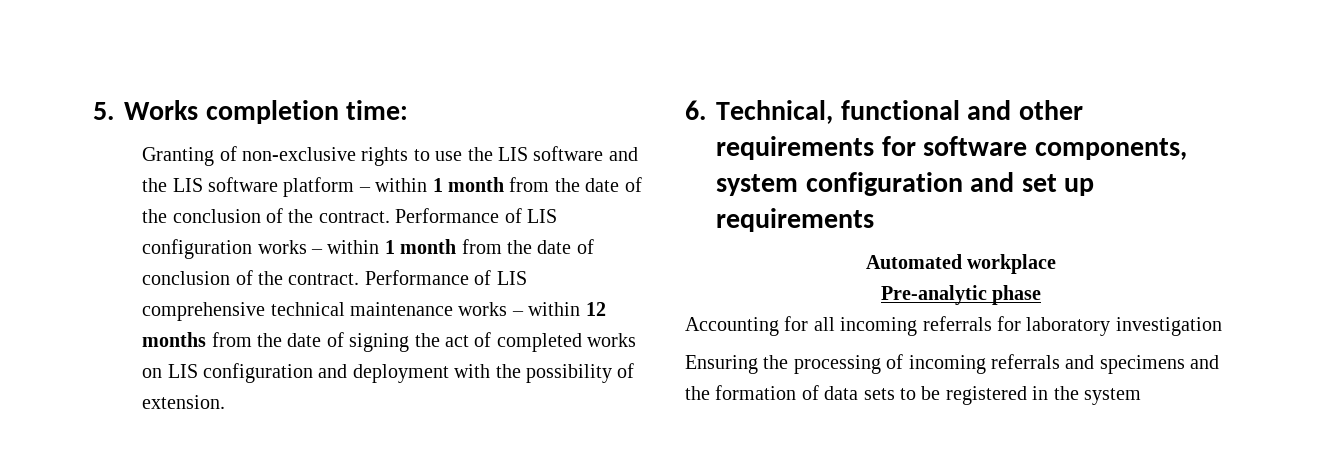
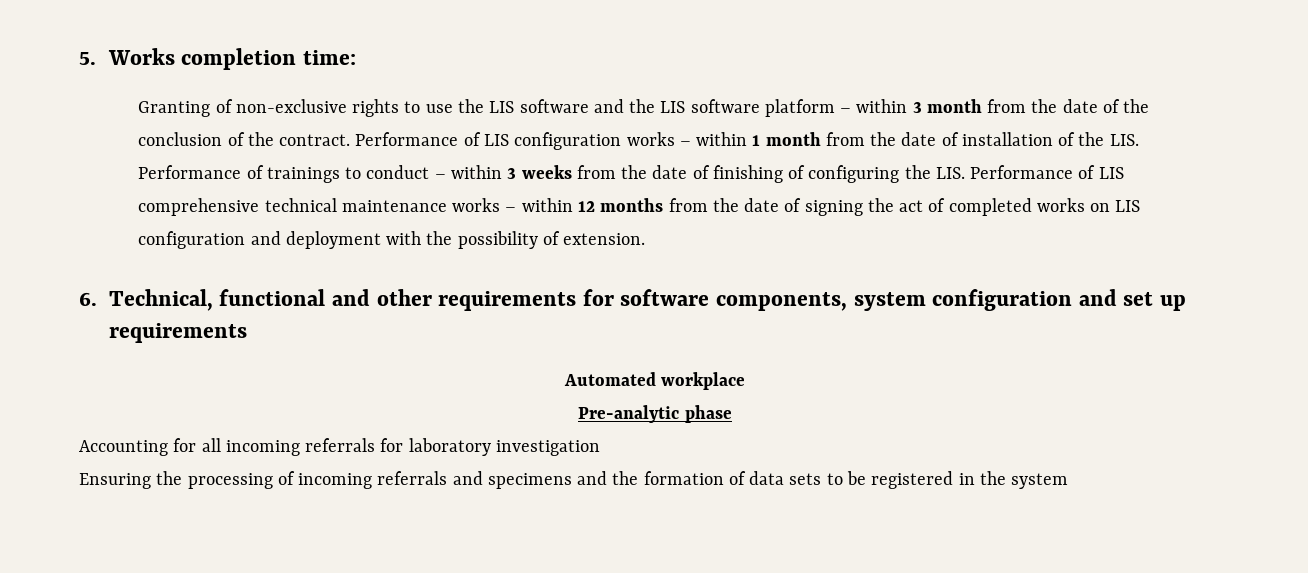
[432,178,443,192] 1 -> [912,102,922,113] 3
[142,270,360,285] conclusion of the contract. -> [961,132,1139,146] [138,165,965,183] installation of the LIS. Performance of trainings to conduct – within 3 weeks from the date of finishing of configuring the LIS.

